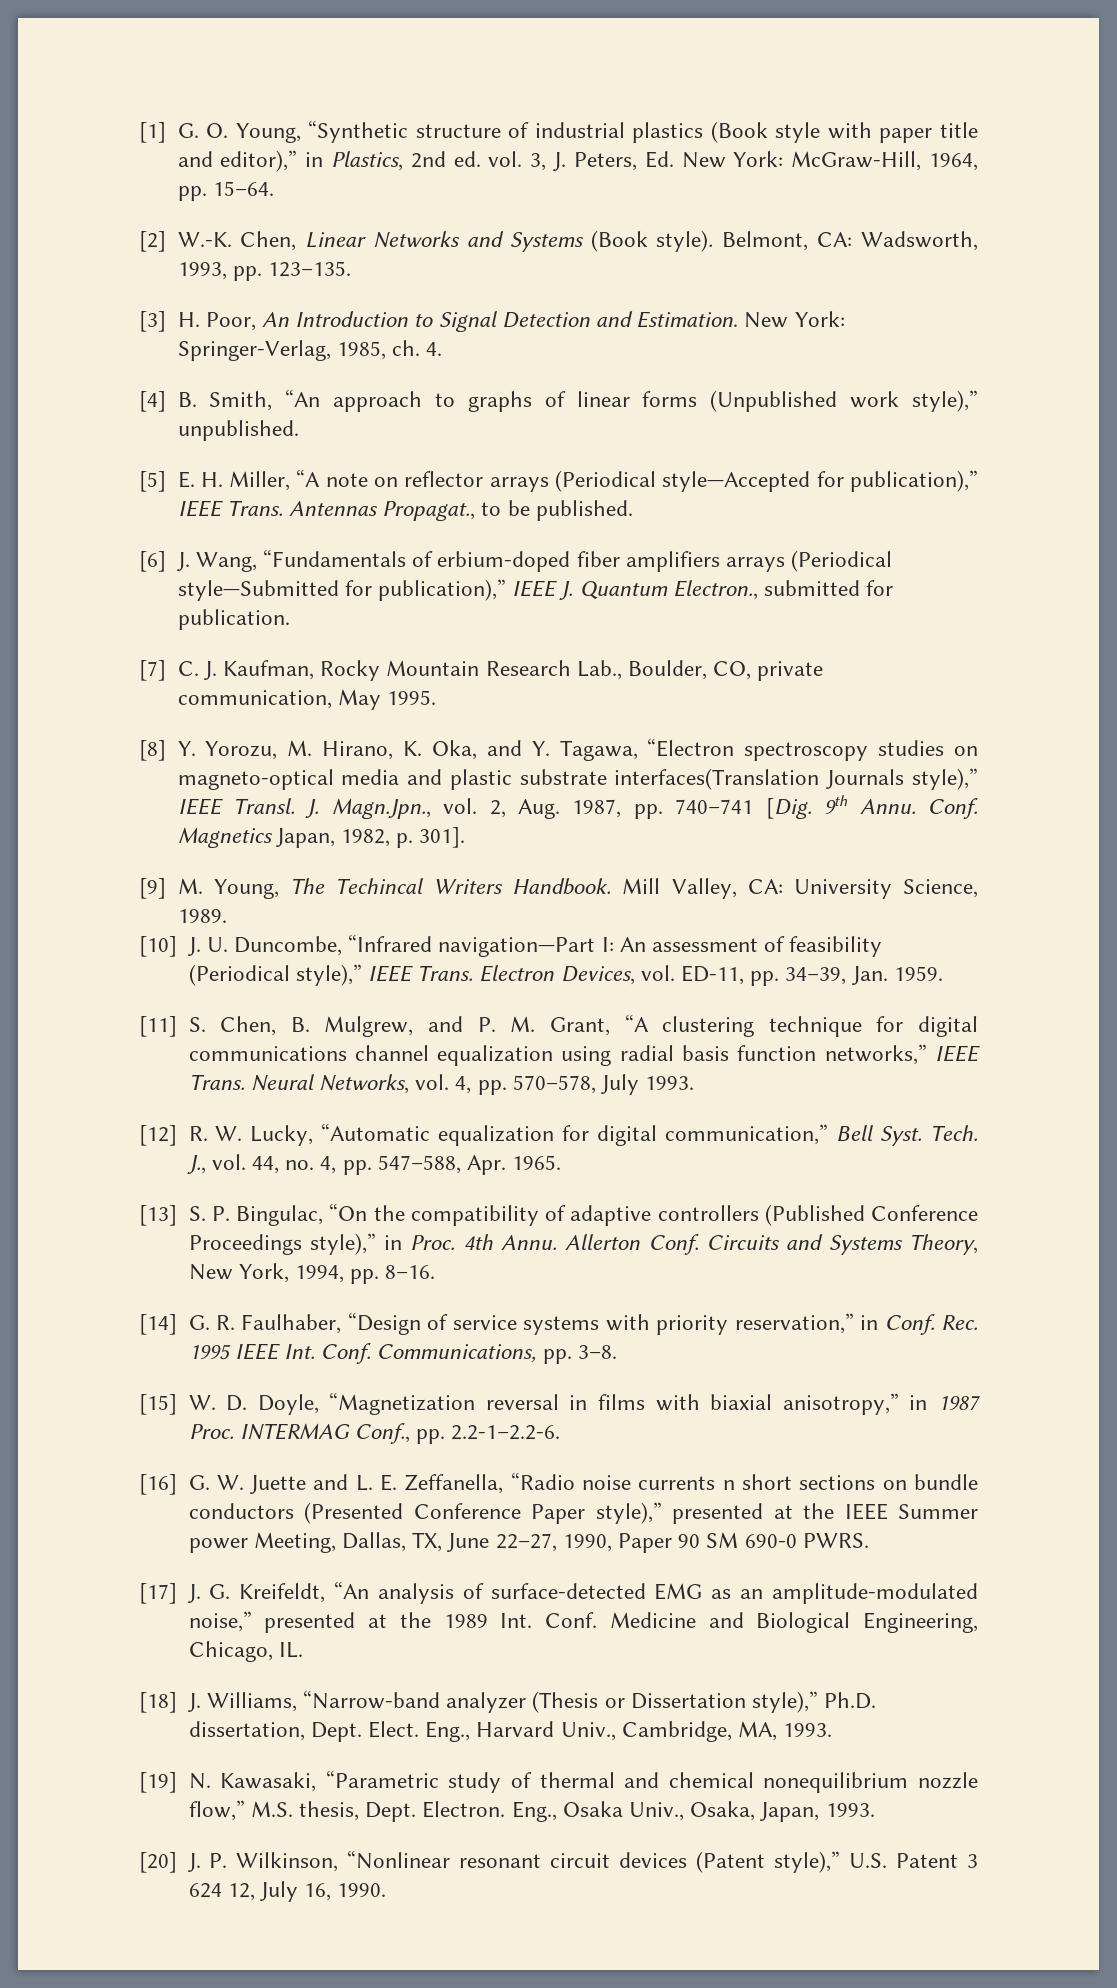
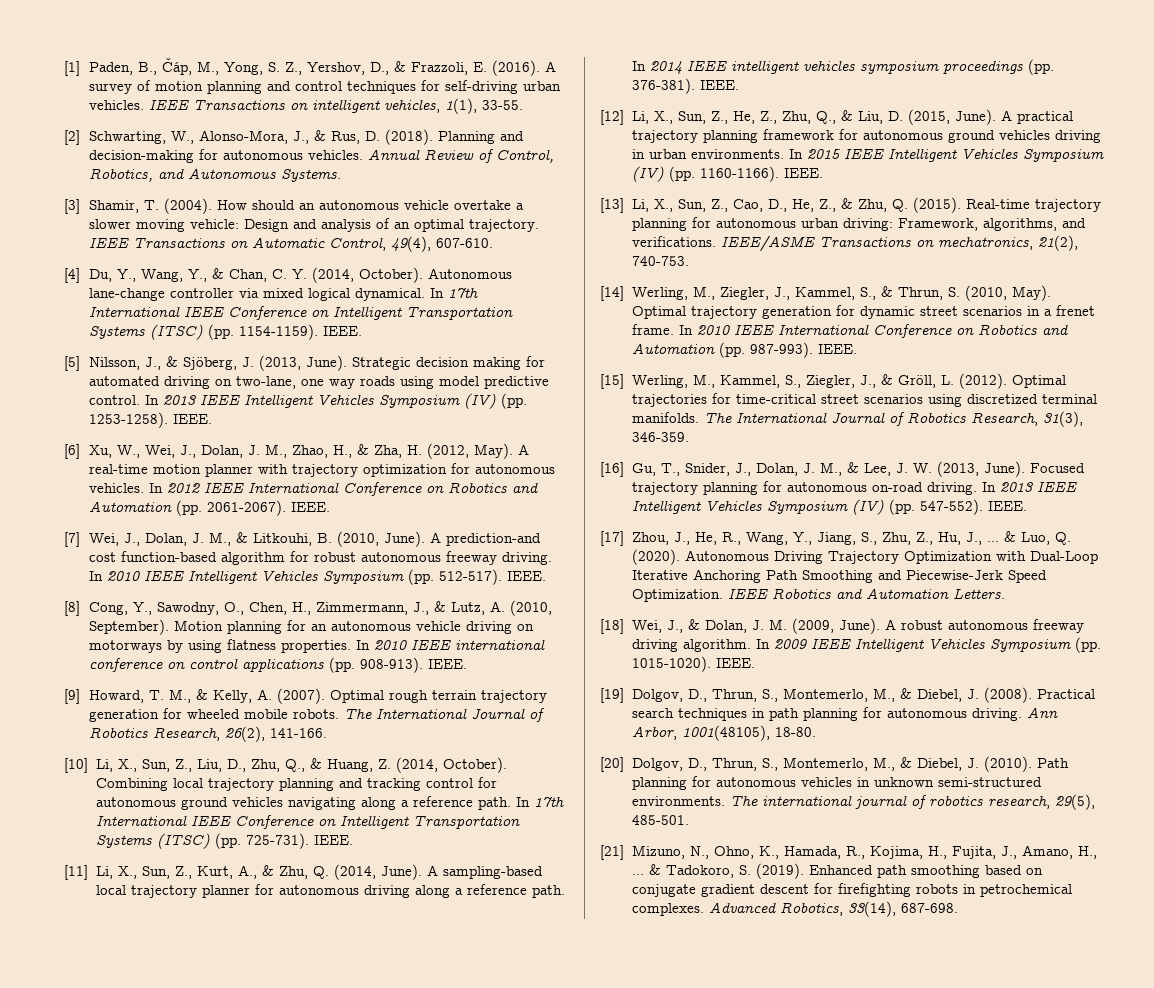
[177,120,978,143] [177,150,978,172] [177,181,274,201] [139,230,979,252] [177,261,351,281] [139,311,845,332] [177,340,443,361] [139,389,979,412] [177,420,299,441] [139,469,979,492] [177,500,633,521] [139,549,893,572] [177,579,894,601] [177,609,290,630] [139,660,824,681] [177,689,436,710] [139,738,978,761] [177,768,978,790] [177,795,978,819] [177,827,466,848] [139,878,978,899] [177,909,227,923] [139,934,883,957] [188,964,943,986] [139,1014,978,1037] [188,1044,980,1066] [188,1074,695,1095] [139,1123,979,1146] [186,1154,562,1175] [139,1203,978,1226] [188,1233,978,1255] [188,1263,436,1284] [139,1312,979,1335] [188,1343,617,1364] [139,1392,980,1415] [188,1423,561,1444] [139,1472,978,1495] [188,1502,978,1524] [188,1532,869,1553] [139,1581,979,1604] [188,1611,978,1633] [188,1641,303,1662] [139,1690,877,1713] [188,1721,833,1742] [139,1770,978,1793] [188,1800,875,1822] [139,1850,979,1873] [188,1881,387,1902] G. O. Young, “Synthetic structure of industrial plastics (Book style with paper title and editor),” in Plastics, 2nd ed. vol. 3, J. Peters, Ed. New York: McGraw-Hill, 1964, pp. 15–64. // [2] W.-K. Chen, Linear Networks and Systems (Book style). Belmont, CA: Wadsworth, 1993, pp. 123–135. // [3] H. Poor, An Introduction to Signal Detection and Estimation. New York: Springer-Verlag, 1985, ch. 4. // [4] B. Smith, “An approach to graphs of linear forms (Unpublished work style),” unpublished. // [5] E. H. Miller, “A note on reflector arrays (Periodical style—Accepted for publication),” IEEE Trans. Antennas Propagat., to be published. // [6] J. Wang, “Fundamentals of erbium-doped fiber amplifiers arrays (Periodical style—Submitted for publication),” IEEE J. Quantum Electron., submitted for publication. // [7] C. J. Kaufman, Rocky Mountain Research Lab., Boulder, CO, private communication, May 1995. // [8] Y. Yorozu, M. Hirano, K. Oka, and Y. Tagawa, “Electron spectroscopy studies on magneto-optical media and plastic substrate interfaces(Translation Journals style),” IEEE Transl. J. Magn.Jpn., vol. 2, Aug. 1987, pp. 740–741 [Dig. 9th Annu. Conf. Magnetics Japan, 1982, p. 301]. // [9] M. Young, The Techincal Writers Handbook. Mill Valley, CA: University Science, 1989. // [10] J. U. Duncombe, “Infrared navigation—Part I: An assessment of feasibility (Periodical style),” IEEE Trans. Electron Devices, vol. ED-11, pp. 34–39, Jan. 1959. // [11] S. Chen, B. Mulgrew, and P. M. Grant, “A clustering technique for digital communications channel equalization using radial basis function networks,” IEEE Trans. Neural Networks, vol. 4, pp. 570–578, July 1993. // [12] R. W. Lucky, “Automatic equalization for digital communication,” Bell Syst. Tech. J., vol. 44, no. 4, pp. 547–588, Apr. 1965. // [13] S. P. Bingulac, “On the compatibility of adaptive controllers (Published Conference Proceedings style),” in Proc. 4th Annu. Allerton Conf. Circuits and Systems Theory, New York, 1994, pp. 8–16. // [14] G. R. Faulhaber, “Design of service systems with priority reservation,” in Conf. Rec. 1995 IEEE Int. Conf. Communications, pp. 3–8. // [15] W. D. Doyle, “Magnetization reversal in films with biaxial anisotropy,” in 1987 Proc. INTERMAG Conf., pp. 2.2-1–2.2-6. // [16] G. W. Juette and L. E. Zeffanella, “Radio noise currents n short sections on bundle conductors (Presented Conference Paper style),” presented at the IEEE Summer power Meeting, Dallas, TX, June 22–27, 1990, Paper 90 SM 690-0 PWRS. // [17] J. G. Kreifeldt, “An analysis of surface-detected EMG as an amplitude-modulated noise,” presented at the 1989 Int. Conf. Medicine and Biological Engineering, Chicago, IL. // [18] J. Williams, “Narrow-band analyzer (Thesis or Dissertation style),” Ph.D. dissertation, Dept. Elect. Eng., Harvard Univ., Cambridge, MA, 1993. // [19] N. Kawasaki, “Parametric study of thermal and chemical nonequilibrium nozzle flow,” M.S. thesis, Dept. Electron. Eng., Osaka Univ., Osaka, Japan, 1993. // [20] J. P. Wilkinson, “Nonlinear resonant circuit devices (Patent style),” U.S. Patent 3 624 12, July 16, 1990. -> [89,58,557,76] [89,80,562,94] [89,98,524,114] [64,129,525,145] [89,149,555,163] [89,168,342,182] [64,198,525,214] [89,218,540,232] [89,236,494,252] [64,267,513,283] [89,287,479,301] [89,306,514,320] [89,324,363,340] [64,355,546,371] [89,376,550,389] [89,393,528,409] [89,412,213,428] [64,443,530,459] [89,463,556,477] [89,482,539,496] [89,500,331,516] [64,531,542,547] [89,551,553,565] [89,569,547,585] [64,600,553,616] [89,619,535,635] [89,639,546,653] [89,657,468,673] [64,688,548,704] [89,708,546,722] [89,726,328,742] [64,757,507,773] [95,777,497,791] [95,796,564,810] [95,815,520,829] [95,833,353,849] [64,864,543,880] [95,884,565,898] [631,59,1054,75] [631,78,739,94] [600,109,1073,125] [631,129,1101,143] [631,148,1104,162] [631,166,823,182] [600,197,1101,213] [631,217,1086,231] [631,235,1078,251] [631,256,689,266] [600,285,1051,301] [631,305,1095,319] [631,324,1068,338] [631,342,857,358] [600,373,1066,389] [631,393,1097,407] [631,411,1083,427] [631,432,689,442] [600,461,1085,477] [631,481,1077,495] [631,499,1027,515] [600,531,1071,546] [631,549,1098,565] [631,569,1047,583] [631,588,1005,602] [600,618,1084,634] [631,637,1101,653] [631,656,755,672] [600,687,1095,703] [631,707,1058,721] [631,725,816,741] [600,756,1069,772] [631,776,1042,790] [631,794,1095,810] [631,815,689,825] [600,845,1097,860] [631,863,1043,879] [631,883,1072,897] [631,901,958,917] Paden, B., Čáp, M., Yong, S. Z., Yershov, D., & Frazzoli, E. (2016). A survey of motion planning and control techniques for self-driving urban vehicles. IEEE Transactions on intelligent vehicles, 1(1), 33-55. // [2] Schwarting, W., Alonso-Mora, J., & Rus, D. (2018). Planning and decision-making for autonomous vehicles. Annual Review of Control, Robotics, and Autonomous Systems. // [3] Shamir, T. (2004). How should an autonomous vehicle overtake a slower moving vehicle: Design and analysis of an optimal trajectory. IEEE Transactions on Automatic Control, 49(4), 607-610. // [4] Du, Y., Wang, Y., & Chan, C. Y. (2014, October). Autonomous lane-change controller via mixed logical dynamical. In 17th International IEEE Conference on Intelligent Transportation Systems (ITSC) (pp. 1154-1159). IEEE. // [5] Nilsson, J., & Sjöberg, J. (2013, June). Strategic decision making for automated driving on two-lane, one way roads using model predictive control. In 2013 IEEE Intelligent Vehicles Symposium (IV) (pp. 1253-1258). IEEE. // [6] Xu, W., Wei, J., Dolan, J. M., Zhao, H., & Zha, H. (2012, May). A real-time motion planner with trajectory optimization for autonomous vehicles. In 2012 IEEE International Conference on Robotics and Automation (pp. 2061-2067). IEEE. // [7] Wei, J., Dolan, J. M., & Litkouhi, B. (2010, June). A prediction-and cost function-based algorithm for robust autonomous freeway driving. In 2010 IEEE Intelligent Vehicles Symposium (pp. 512-517). IEEE. // [8] Cong, Y., Sawodny, O., Chen, H., Zimmermann, J., & Lutz, A. (2010, September). Motion planning for an autonomous vehicle driving on motorways by using flatness properties. In 2010 IEEE international conference on control applications (pp. 908-913). IEEE. // [9] Howard, T. M., & Kelly, A. (2007). Optimal rough terrain trajectory generation for wheeled mobile robots. The International Journal of Robotics Research, 26(2), 141-166. // [10] Li, X., Sun, Z., Liu, D., Zhu, Q., & Huang, Z. (2014, October). Combining local trajectory planning and tracking control for autonomous ground vehicles navigating along a reference path. In 17th International IEEE Conference on Intelligent Transportation Systems (ITSC) (pp. 725-731). IEEE. // [11] Li, X., Sun, Z., Kurt, A., & Zhu, Q. (2014, June). A sampling-based local trajectory planner for autonomous driving along a reference path. In 2014 IEEE intelligent vehicles symposium proceedings (pp. 376-381). IEEE. // [12] Li, X., Sun, Z., He, Z., Zhu, Q., & Liu, D. (2015, June). A practical trajectory planning framework for autonomous ground vehicles driving in urban environments. In 2015 IEEE Intelligent Vehicles Symposium (IV) (pp. 1160-1166). IEEE. // [13] Li, X., Sun, Z., Cao, D., He, Z., & Zhu, Q. (2015). Real-time trajectory planning for autonomous urban driving: Framework, algorithms, and verifications. IEEE/ASME Transactions on mechatronics, 21(2), 740-753. // [14] Werling, M., Ziegler, J., Kammel, S., & Thrun, S. (2010, May). Optimal trajectory generation for dynamic street scenarios in a frenet frame. In 2010 IEEE International Conference on Robotics and Automation (pp. 987-993). IEEE. // [15] Werling, M., Kammel, S., Ziegler, J., & Gröll, L. (2012). Optimal trajectories for time-critical street scenarios using discretized terminal manifolds. The International Journal of Robotics Research, 31(3), 346-359. // [16] Gu, T., Snider, J., Dolan, J. M., & Lee, J. W. (2013, June). Focused trajectory planning for autonomous on-road driving. In 2013 IEEE Intelligent Vehicles Symposium (IV) (pp. 547-552). IEEE. // [17] Zhou, J., He, R., Wang, Y., Jiang, S., Zhu, Z., Hu, J., ... & Luo, Q. (2020). Autonomous Driving Trajectory Optimization with Dual-Loop Iterative Anchoring Path Smoothing and Piecewise-Jerk Speed Optimization. IEEE Robotics and Automation Letters. // [18] Wei, J., & Dolan, J. M. (2009, June). A robust autonomous freeway driving algorithm. In 2009 IEEE Intelligent Vehicles Symposium (pp. 1015-1020). IEEE. // [19] Dolgov, D., Thrun, S., Montemerlo, M., & Diebel, J. (2008). Practical search techniques in path planning for autonomous driving. Ann Arbor, 1001(48105), 18-80. // [20] Dolgov, D., Thrun, S., Montemerlo, M., & Diebel, J. (2010). Path planning for autonomous vehicles in unknown semi-structured environments. The international journal of robotics research, 29(5), 485-501. // [21] Mizuno, N., Ohno, K., Hamada, R., Kojima, H., Fujita, J., Amano, H., ... & Tadokoro, S. (2019). Enhanced path smoothing based on conjugate gradient descent for firefighting robots in petrochemical complexes. Advanced Robotics, 33(14), 687-698.

